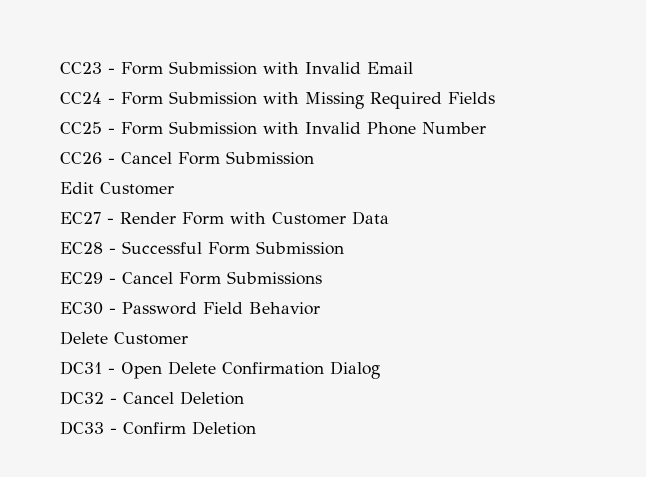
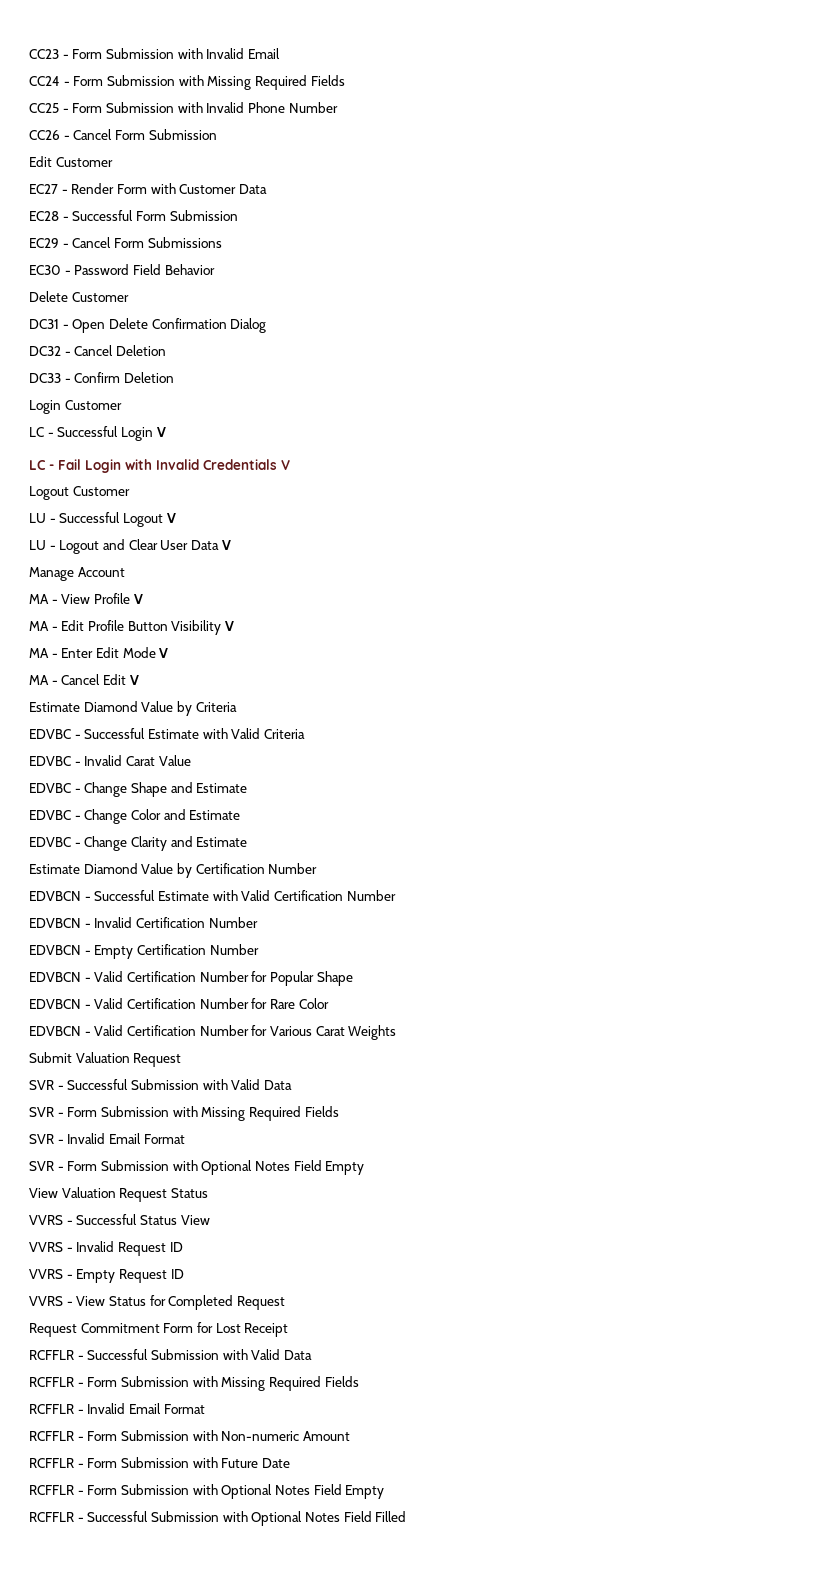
(256, 428) none -> [29,400,122,414] [29,426,166,441] [29,459,290,473] [29,486,130,500] [29,512,176,527] [29,539,231,554] [29,567,125,581] [29,593,143,604] [29,620,234,635] [29,647,169,658] [29,674,139,685] [29,701,237,716] [29,728,305,739] [29,755,191,766] [29,782,248,797] [29,809,241,824] [29,836,248,851] [29,863,318,878] [29,890,396,901] [29,917,258,928] [29,944,259,959] [29,971,353,986] [29,998,329,1009] [29,1025,397,1040] [29,1052,182,1067] [29,1079,292,1090] [29,1106,339,1121] [29,1133,185,1144] [29,1160,365,1175] [29,1187,208,1202] [29,1214,210,1225] [29,1241,183,1256] [29,1269,184,1283] [29,1295,285,1310] [29,1322,289,1337] [29,1349,312,1360] [29,1376,359,1391] [29,1403,205,1414] [29,1430,350,1441] [29,1457,290,1468] [29,1484,385,1499] [29,1511,407,1526] // Login Customer // LC - Successful Login V // LC - Fail Login with Invalid Credentials V // Logout Customer // LU - Successful Logout V // LU - Logout and Clear User Data V // Manage Account // MA - View Profile V // MA - Edit Profile Button Visibility V // MA - Enter Edit Mode V // MA - Cancel Edit V // Estimate Diamond Value by Criteria // EDVBC - Successful Estimate with Valid Criteria // EDVBC - Invalid Carat Value // EDVBC - Change Shape and Estimate // EDVBC - Change Color and Estimate // EDVBC - Change Clarity and Estimate // Estimate Diamond Value by Certification Number // EDVBCN - Successful Estimate with Valid Certification Number // EDVBCN - Invalid Certification Number // EDVBCN - Empty Certification Number // EDVBCN - Valid Certification Number for Popular Shape // EDVBCN - Valid Certification Number for Rare Color // EDVBCN - Valid Certification Number for Various Carat Weights // Submit Valuation Request // SVR - Successful Submission with Valid Data // SVR - Form Submission with Missing Required Fields // SVR - Invalid Email Format // SVR - Form Submission with Optional Notes Field Empty // View Valuation Request Status // VVRS - Successful Status View // VVRS - Invalid Request ID // VVRS - Empty Request ID // VVRS - View Status for Completed Request // Request Commitment Form for Lost Receipt // RCFFLR - Successful Submission with Valid Data // RCFFLR - Form Submission with Missing Required Fields // RCFFLR - Invalid Email Format // RCFFLR - Form Submission with Non-numeric Amount // RCFFLR - Form Submission with Future Date // RCFFLR - Form Submission with Optional Notes Field Empty // RCFFLR - Successful Submission with Optional Notes Field Filled

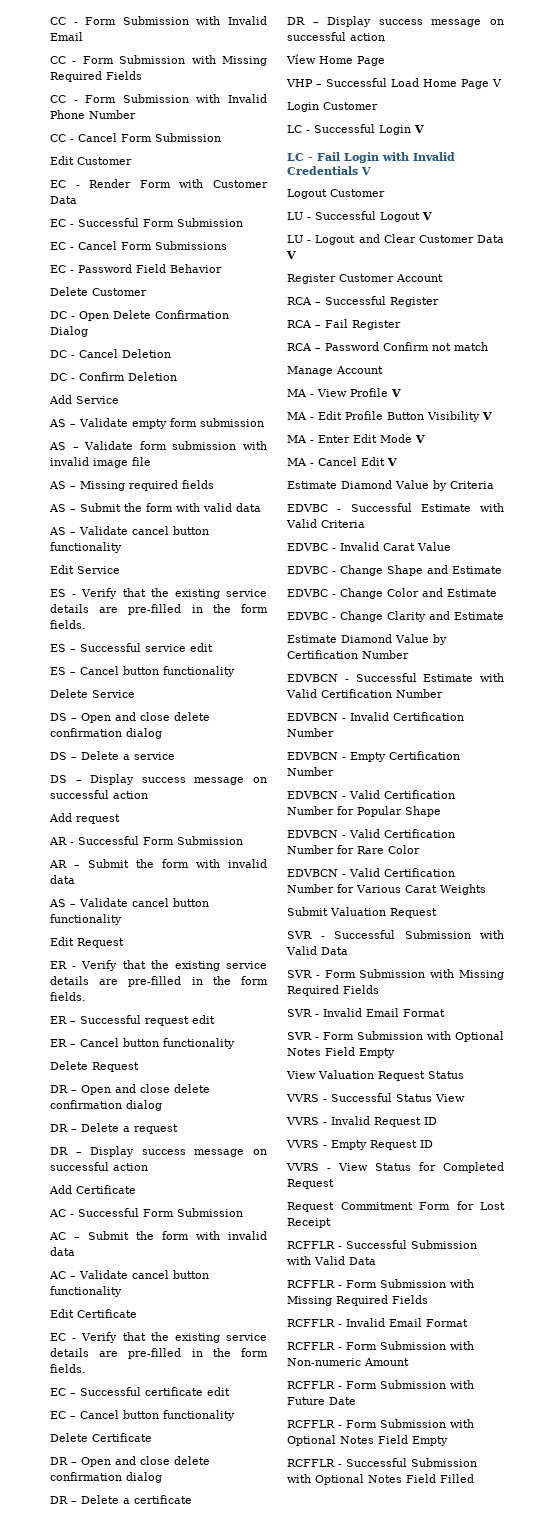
[29,49,59,59] CC23 -> [50,17,66,25] CC
[29,75,345,90] [29,103,59,113] CC24 - Form Submission with Missing Required Fields // CC25 -> [50,55,267,66] [50,71,142,82] [50,95,66,103] CC - Form Submission with Missing Required Fields // CC
[29,130,60,140] CC26 -> [50,134,66,142] CC
[29,184,58,194] EC27 -> [50,180,66,188] EC
[29,210,238,221] [29,238,59,248] EC28 - Successful Form Submission // EC29 -> [50,218,243,227] [50,242,66,250] EC - Successful Form Submission // EC
[29,265,61,275] EC30 -> [50,265,66,273] EC
[29,319,59,329] DC31 -> [50,311,67,319] DC
[29,346,61,356] DC32 -> [50,350,67,358] DC
[29,373,61,383] DC33 -> [50,373,67,381] DC
(174, 377) none -> [49,395,119,404] [49,418,264,429] [49,441,267,450] [50,457,151,468] [49,480,214,491] [49,503,261,512] [49,526,209,535] [50,542,122,553] [50,565,120,574] [50,588,267,599] [50,604,268,615] [50,620,86,629] [50,643,213,652] [50,666,235,677] [50,689,135,698] [50,712,210,723] [50,728,162,739] [50,751,175,760] [50,774,267,785] [50,790,148,799] [49,813,120,824] [49,836,243,845] [49,859,267,868] [50,875,75,884] [49,898,209,907] [50,914,122,925] [50,937,124,948] [50,960,267,971] [50,976,268,987] [50,992,86,1001] [50,1015,215,1026] [50,1038,235,1049] [50,1061,139,1072] [50,1084,210,1095] [50,1100,162,1111] [50,1123,178,1134] [50,1146,267,1157] [50,1162,148,1171] [49,1185,136,1194] [49,1208,243,1217] [49,1231,267,1240] [50,1247,75,1256] [49,1270,209,1279] [50,1286,122,1297] [50,1309,137,1318] [50,1332,267,1343] [50,1348,268,1359] [50,1364,86,1373] [50,1387,230,1396] [50,1410,235,1421] [50,1433,152,1442] [50,1456,210,1467] [50,1472,162,1483] [50,1495,192,1504] [287,16,504,27] [287,32,385,41] [286,54,385,66] [286,78,502,89] // Add Service // AS – Validate empty form submission // AS – Validate form submission with invalid image file // AS – Missing required fields // AS – Submit the form with valid data // AS – Validate cancel button functionality // Edit Service // ES - Verify that the existing service details are pre-filled in the form fields. // ES – Successful service edit // ES – Cancel button functionality // Delete Service // DS – Open and close delete confirmation dialog // DS – Delete a service // DS – Display success message on successful action // Add request // AR - Successful Form Submission // AR – Submit the form with invalid data // AS – Validate cancel button functionality // Edit Request // ER - Verify that the existing service details are pre-filled in the form fields. // ER – Successful request edit // ER – Cancel button functionality // Delete Request // DR – Open and close delete confirmation dialog // DR – Delete a request // DR – Display success message on successful action // Add Certificate // AC - Successful Form Submission // AC – Submit the form with invalid data // AC – Validate cancel button functionality // Edit Certificate // EC - Verify that the existing service details are pre-filled in the form fields. // EC – Successful certificate edit // EC – Cancel button functionality // Delete Certificate // DR – Open and close delete confirmation dialog // DR – Delete a certificate // DR – Display success message on successful action // Vỉew Home Page // VHP – Successful Load Home Page V
[160,540,189,550] User -> [418,235,474,243] Customer
(231, 545) none -> [287,274,443,284] [287,296,439,307] [287,319,401,330] [287,342,488,351] // Register Customer Account // RCA – Successful Register // RCA – Fail Register // RCA – Password Confirm not match

